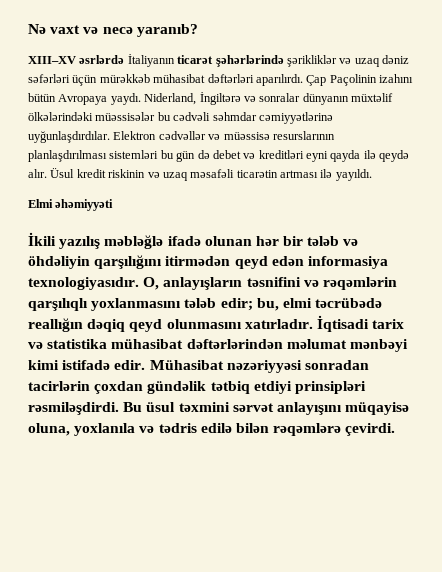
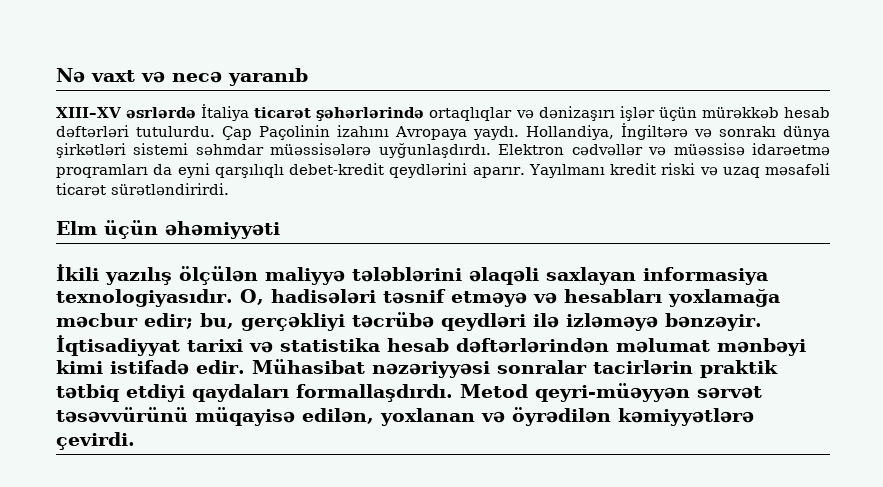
[136,24,198,37] yaranıb? -> [228,68,308,86] yaranıb
[127,54,175,67] İtaliyanın -> [201,104,250,121] İtaliya
[286,55,409,67] [28,74,303,86] şərikliklər və uzaq dəniz səfərləri üçün mürəkkəb mühasibat dəftərləri aparılırdı. -> [429,106,830,121] [56,125,215,138] ortaqlıqlar və dənizaşırı işlər üçün mürəkkəb hesab dəftərləri tutulurdu.
[28,93,56,102] bütün -> (389, 131) none
[144,93,197,105] Niderland, -> [526,125,614,140] Hollandiya,
[259,93,393,105] [28,112,333,124] [28,131,335,143] [28,150,410,162] [28,168,372,181] [28,199,114,211] [28,232,359,249] [28,255,388,269] [28,277,397,290] [28,298,383,311] [28,315,405,332] sonralar dünyanın müxtəlif ölkələrindəki müəssisələr bu cədvəli səhmdar cəmiyyətlərinə uyğunlaşdırdılar. Elektron cədvəllər və müəssisə resurslarının planlaşdırılması sistemləri bu gün də debet və kreditləri eyni qayda ilə qeydə alır. Üsul kredit riskinin və uzaq məsafəli ticarətin artması ilə yayıldı. // Elmi əhəmiyyəti // İkili yazılış məbləğlə ifadə olunan hər bir tələb və öhdəliyin qarşılığını itirmədən qeyd edən informasiya texnologiyasıdır. O, anlayışların təsnifini və rəqəmlərin qarşılıqlı yoxlanmasını tələb edir; bu, elmi təcrübədə reallığın dəqiq qeyd olunmasını xatırladır. İqtisadi tarix -> [719,126,830,140] [56,143,831,158] [56,163,830,178] [56,183,229,196] [56,220,280,239] [56,264,768,285] [56,289,780,307] [56,312,762,331] [56,335,243,356] sonrakı dünya şirkətləri sistemi səhmdar müəssisələrə uyğunlaşdırdı. Elektron cədvəllər və müəssisə idarəetmə proqramları da eyni qarşılıqlı debet-kredit qeydlərini aparır. Yayılmanı kredit riski və uzaq məsafəli ticarət sürətləndirirdi. // Elm üçün əhəmiyyəti // İkili yazılış ölçülən maliyyə tələblərini əlaqəli saxlayan informasiya texnologiyasıdır. O, hadisələri təsnif etməyə və hesabları yoxlamağa məcbur edir; bu, gerçəkliyi təcrübə qeydləri ilə izləməyə bənzəyir. İqtisadiyyat tarixi
[111,339,184,349] mühasibat -> [387,338,449,352] hesab
[304,360,369,370] [28,381,366,394] [28,402,410,415] [28,423,342,436] sonradan tacirlərin çoxdan gündəlik tətbiq etdiyi prinsipləri rəsmiləşdirdi. Bu üsul təxmini sərvət anlayışını müqayisə oluna, yoxlanıla və tədris edilə bilən rəqəmlərə -> [496,360,778,378] [56,383,762,402] [56,407,754,426] sonralar tacirlərin praktik tətbiq etdiyi qaydaları formallaşdırdı. Metod qeyri-müəyyən sərvət təsəvvürünü müqayisə edilən, yoxlanan və öyrədilən kəmiyyətlərə

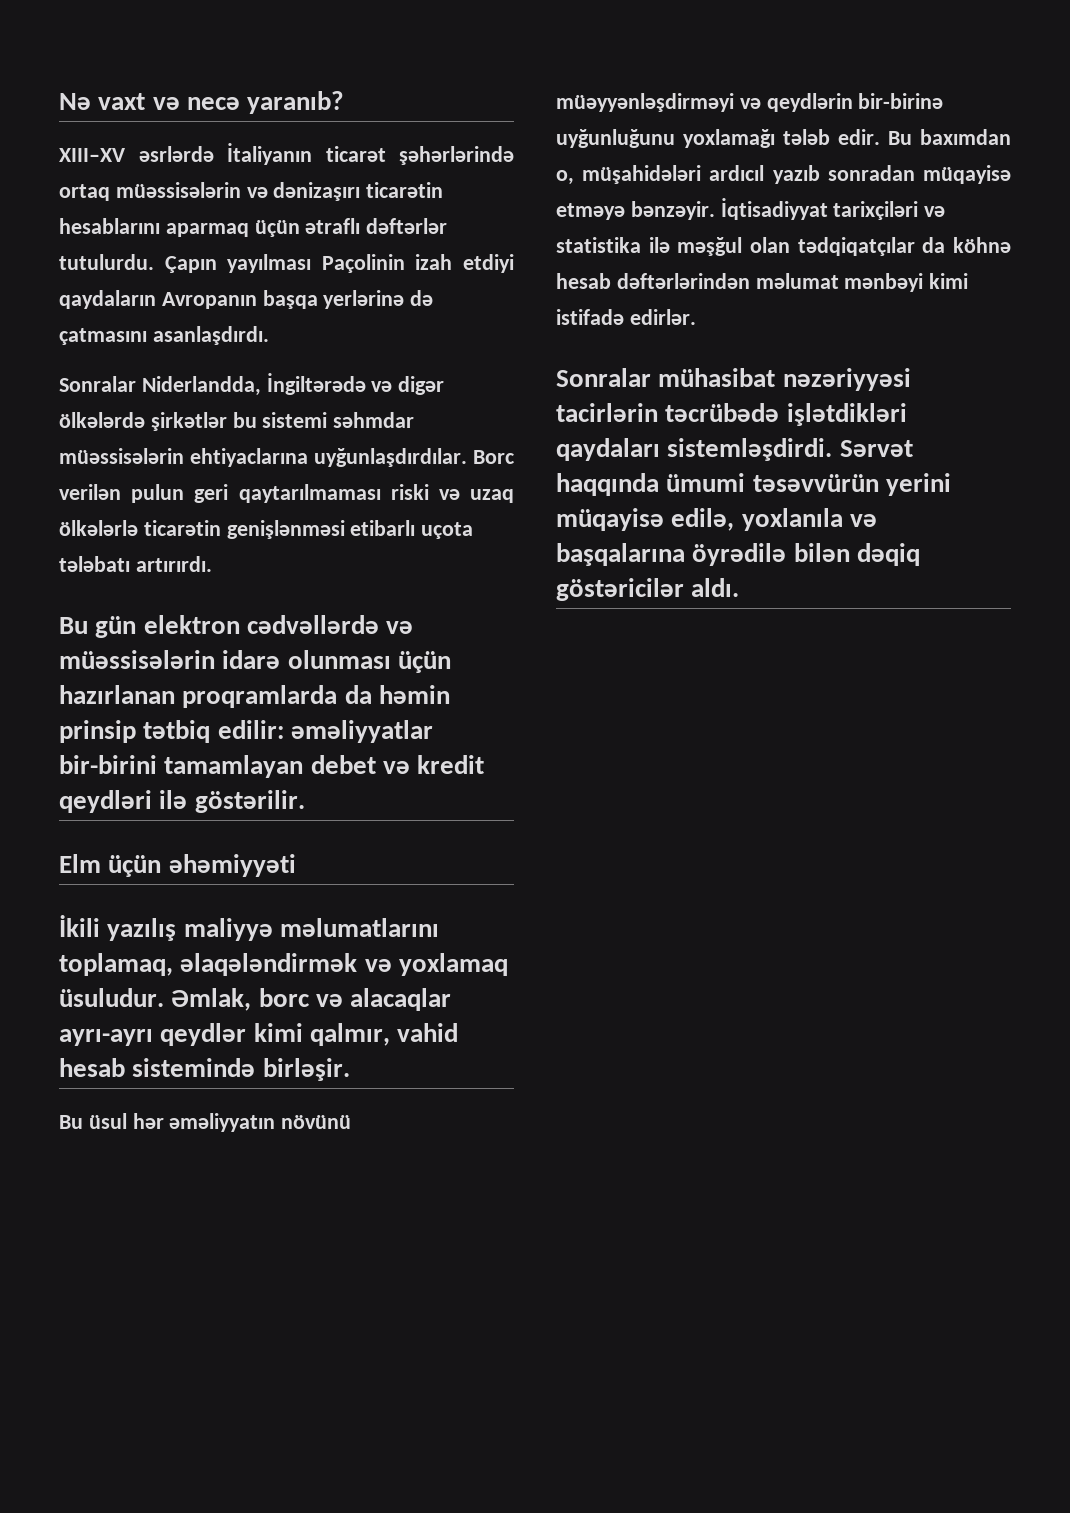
[228,68,308,86] yaranıb -> [247,91,345,114] yaranıb?
[201,104,250,121] İtaliya -> [227,143,312,165] İtaliyanın
[429,106,830,121] [56,123,830,140] [56,143,831,158] [56,163,830,178] [56,183,229,196] ortaqlıqlar və dənizaşırı işlər üçün mürəkkəb hesab dəftərləri tutulurdu. Çap Paçolinin izahını Avropaya yaydı. Hollandiya, İngiltərə və sonrakı dünya şirkətləri sistemi səhmdar müəssisələrə uyğunlaşdırdı. Elektron cədvəllər və müəssisə idarəetmə proqramları da eyni qarşılıqlı debet-kredit qeydlərini aparır. Yayılmanı kredit riski və uzaq məsafəli ticarət sürətləndirirdi. -> [59,182,444,201] [59,218,448,237] [59,254,514,273] [59,290,434,309] [59,326,269,345] [59,373,445,396] [59,412,415,431] [59,448,514,467] [59,484,514,503] [59,520,474,539] [59,556,212,572] [59,615,414,638] [59,650,451,673] [59,685,450,708] [59,720,433,743] [59,755,485,778] [59,790,305,813] ortaq müəssisələrin və dənizaşırı ticarətin hesablarını aparmaq üçün ətraflı dəftərlər tutulurdu. Çapın yayılması Paçolinin izah etdiyi qaydaların Avropanın başqa yerlərinə də çatmasını asanlaşdırdı. // Sonralar Niderlandda, İngiltərədə və digər ölkələrdə şirkətlər bu sistemi səhmdar müəssisələrin ehtiyaclarına uyğunlaşdırdılar. Borc verilən pulun geri qaytarılmaması riski və uzaq ölkələrlə ticarətin genişlənməsi etibarlı uçota tələbatı artırırdı. // Bu gün elektron cədvəllərdə və müəssisələrin idarə olunması üçün hazırlanan proqramlarda da həmin prinsip tətbiq edilir: əməliyyatlar bir-birini tamamlayan debet və kredit qeydləri ilə göstərilir.
[179,266,768,285] [56,289,780,307] [56,312,658,331] ölçülən maliyyə tələblərini əlaqəli saxlayan informasiya texnologiyasıdır. O, hadisələri təsnif etməyə və hesabları yoxlamağa məcbur edir; bu, gerçəkliyi təcrübə qeydləri ilə izləməyə -> [183,918,439,941] [59,953,508,976] [59,988,452,1011] [59,1023,459,1046] [59,1058,350,1081] [59,1113,352,1132] [556,93,944,112] [556,129,1011,148] [556,165,1011,185] [556,203,625,220] maliyyə məlumatlarını toplamaq, əlaqələndirmək və yoxlamaq üsuludur. Əmlak, borc və alacaqlar ayrı-ayrı qeydlər kimi qalmır, vahid hesab sistemində birləşir. // Bu üsul hər əməliyyatın növünü müəyyənləşdirməyi və qeydlərin bir-birinə uyğunluğunu yoxlamağı tələb edir. Bu baxımdan o, müşahidələri ardıcıl yazıb sonradan müqayisə etməyə
[187,339,243,352] tarixi -> [833,201,919,220] tarixçiləri
(380, 345) none -> [648,237,1011,256] ilə məşğul olan tədqiqatçılar da köhnə
[196,359,778,378] [56,383,762,402] [56,407,754,426] [56,432,135,450] edir. Mühasibat nəzəriyyəsi sonralar tacirlərin praktik tətbiq etdiyi qaydaları formallaşdırdı. Metod qeyri-müəyyən sərvət təsəvvürünü müqayisə edilən, yoxlanan və öyrədilən kəmiyyətlərə çevirdi. -> [629,309,696,325] [556,368,911,391] [556,403,907,426] [556,438,913,461] [556,473,951,496] [556,508,877,531] [556,543,920,566] [556,578,740,601] edirlər. // Sonralar mühasibat nəzəriyyəsi tacirlərin təcrübədə işlətdikləri qaydaları sistemləşdirdi. Sərvət haqqında ümumi təsəvvürün yerini müqayisə edilə, yoxlanıla və başqalarına öyrədilə bilən dəqiq göstəricilər aldı.

